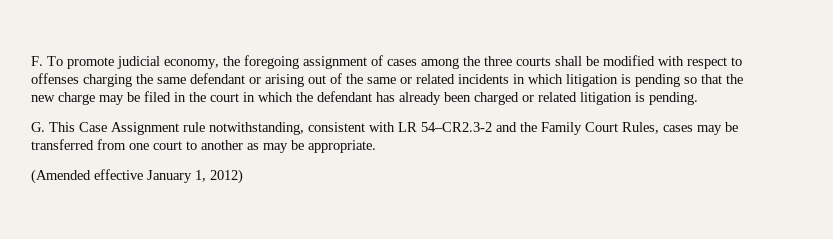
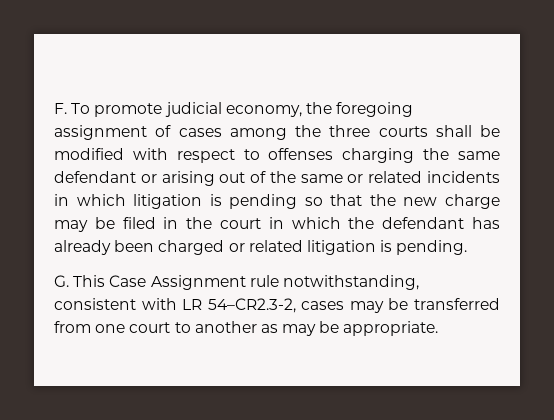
[421,122,659,135] 54–CR2.3-2 and the Family Court Rules, -> [207,298,296,313] 54–CR2.3-2,
[31,169,243,184] // (Amended effective January 1, 2012) -> (439, 328) none

